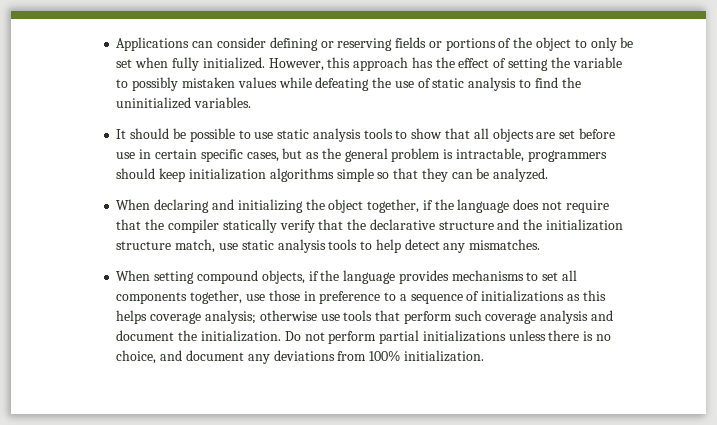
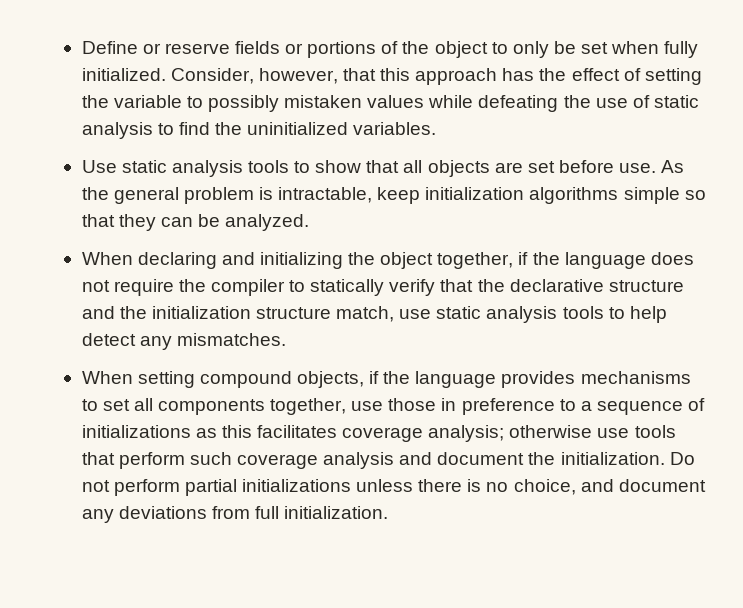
[116,37,393,51] Applications can consider defining or reserving -> [81,41,230,54] Define or reserve
[268,58,324,71] However, -> [170,68,376,84] Consider, however, that
[116,128,274,142] It should be possible to use -> [81,160,117,173] Use
[116,148,320,162] use in certain specific cases, but as -> [619,160,685,173] use. As
[527,150,607,162] [116,168,156,179] programmers should -> (373, 195) none
[116,219,142,230] that -> (174, 287) none
(219, 226) none -> [289,280,306,292] to
[116,310,148,324] helps -> [256,425,337,438] facilitates
[369,350,401,362] 100% -> [254,506,279,519] full

